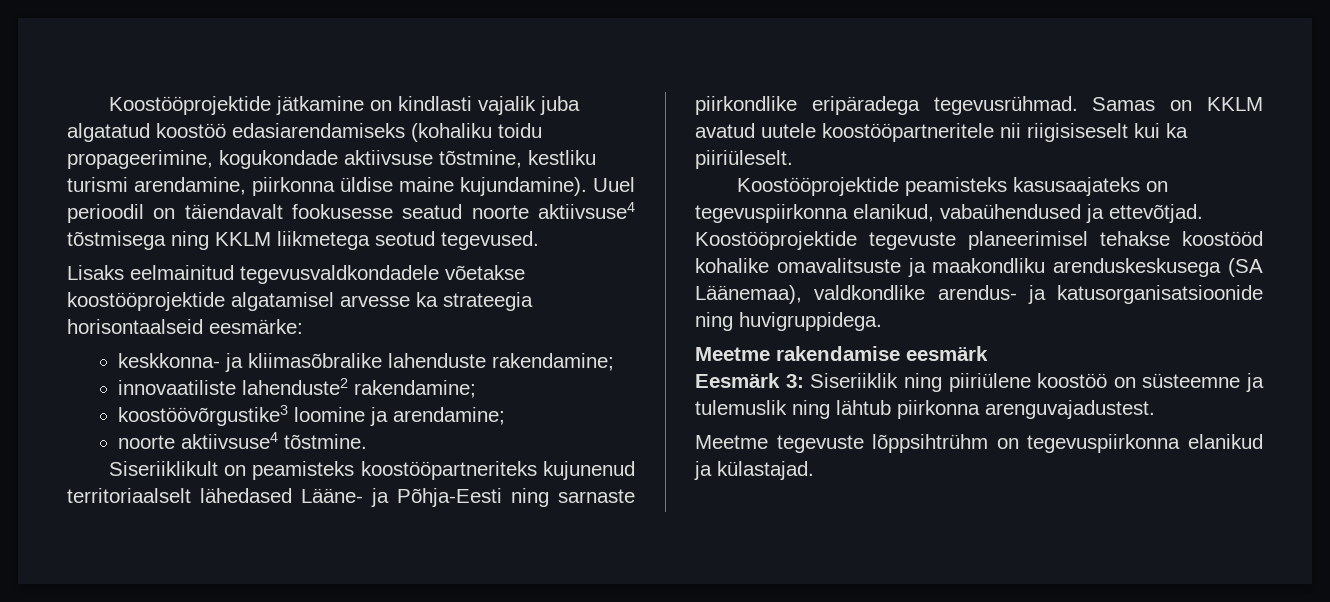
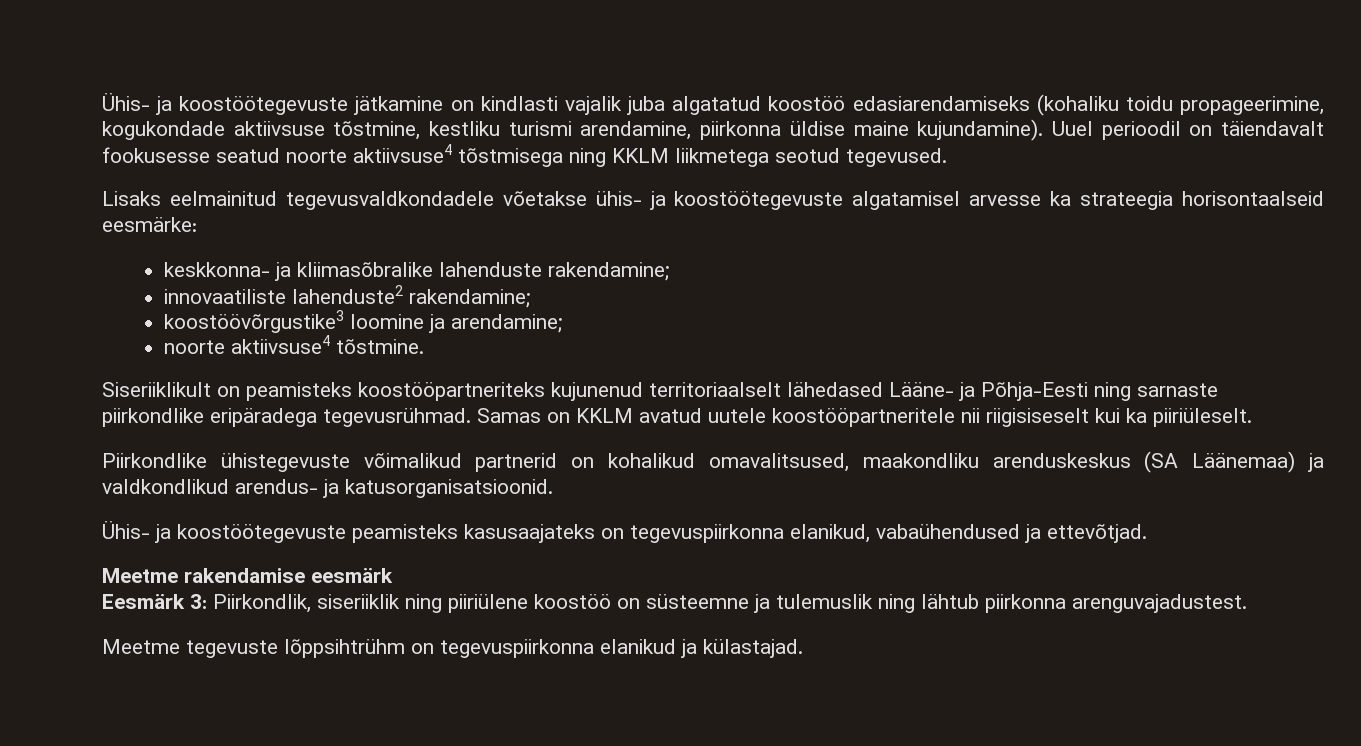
[108,96,271,115] Koostööprojektide -> [102,93,349,115] Ühis- ja koostöötegevuste
[67,292,225,311] koostööprojektide -> [595,191,844,210] ühis- ja koostöötegevuste
[736,177,899,196] Koostööprojektide -> [102,451,1324,473] [102,479,553,498] [102,521,346,543] Piirkondlike ühistegevuste võimalikud partnerid on kohalikud omavalitsused, maakondliku arenduskeskus (SA Läänemaa) ja valdkondlikud arendus- ja katusorganisatsioonid. // Ühis- ja koostöötegevuste
[695,231,1263,250] [695,258,1263,277] [695,285,1263,304] [695,312,882,331] Koostööprojektide tegevuste planeerimisel tehakse koostööd kohalike omavalitsuste ja maakondliku arenduskeskusega (SA Läänemaa), valdkondlike arendus- ja katusorganisatsioonide ning huvigruppidega. -> (1147, 533) none
[810,373,899,388] Siseriiklik -> [213,594,400,613] Piirkondlik, siseriiklik

